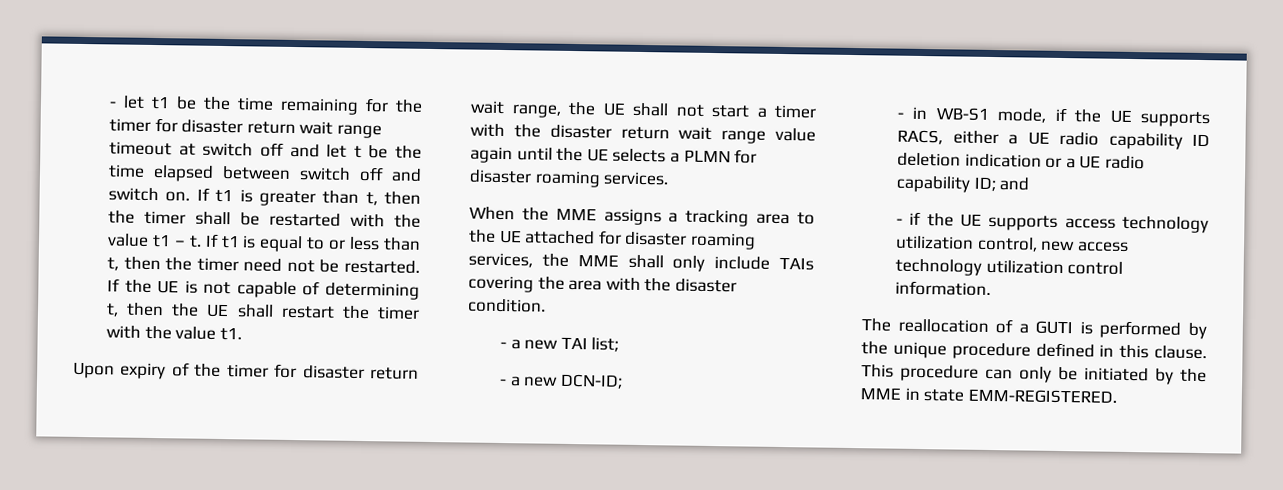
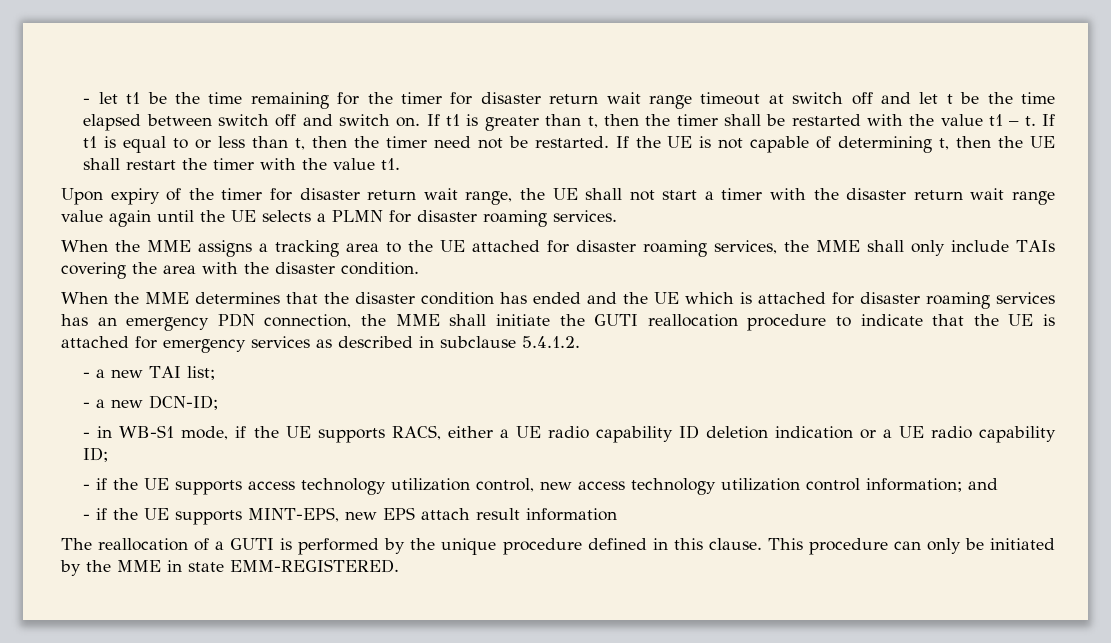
(546, 305) none -> [61,292,1055,309] [61,313,1055,331] [61,336,580,353] // When the MME determines that the disaster condition has ended and the UE which is attached for disaster roaming services has an emergency PDN connection, the MME shall initiate the GUTI reallocation procedure to indicate that the UE is attached for emergency services as described in subclause 5.4.1.2.
[999,177,1031,191] and -> (109, 454) none
[895,280,992,297] information. -> [866,478,999,492] [83,507,618,525] information; and // - if the UE supports MINT-EPS, new EPS attach result information

